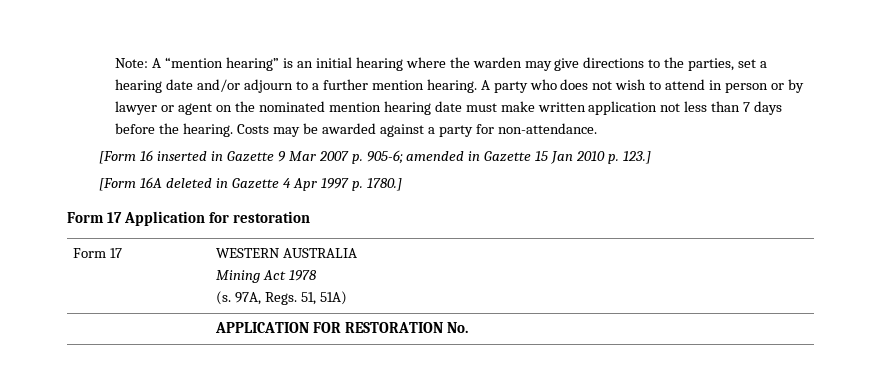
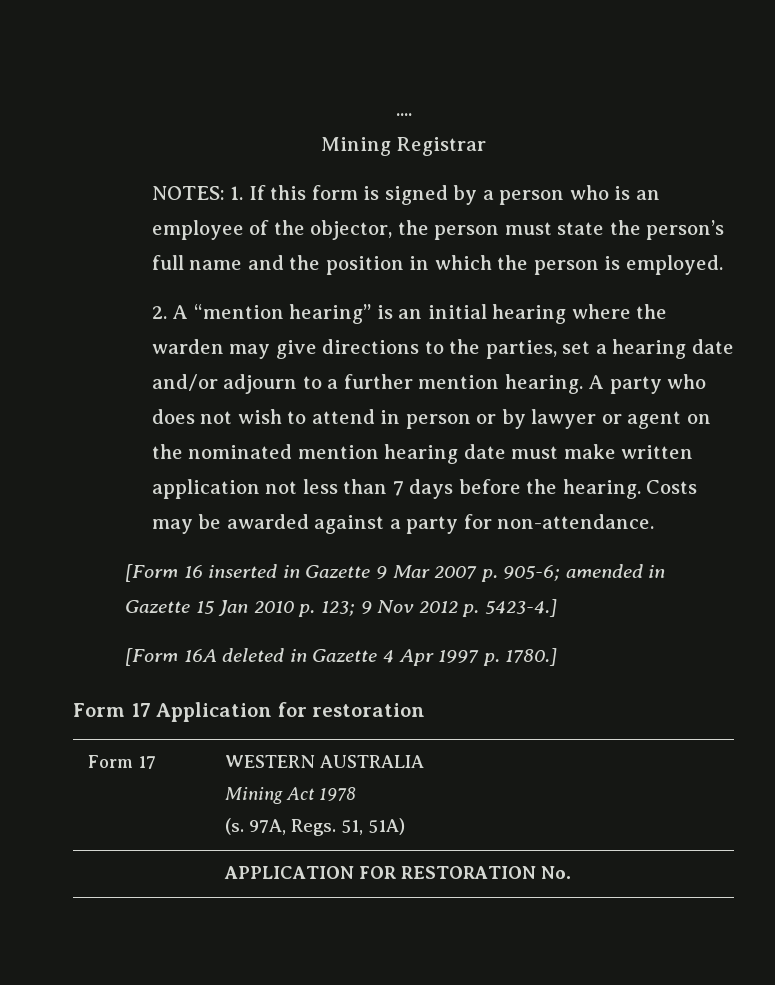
[115,58,149,68] Note: -> [395,113,412,116] [320,137,487,156] [151,185,660,205] [151,220,725,240] [151,255,723,275] [151,306,167,319] .... // Mining Registrar // NOTES: 1. If this form is signed by a person who is an employee of the objector, the person must state the person’s full name and the position in which the person is employed. // 2.
[622,151,651,164] 123.] -> [321,599,557,617] 123; 9 Nov 2012 p. 5423-4.]

